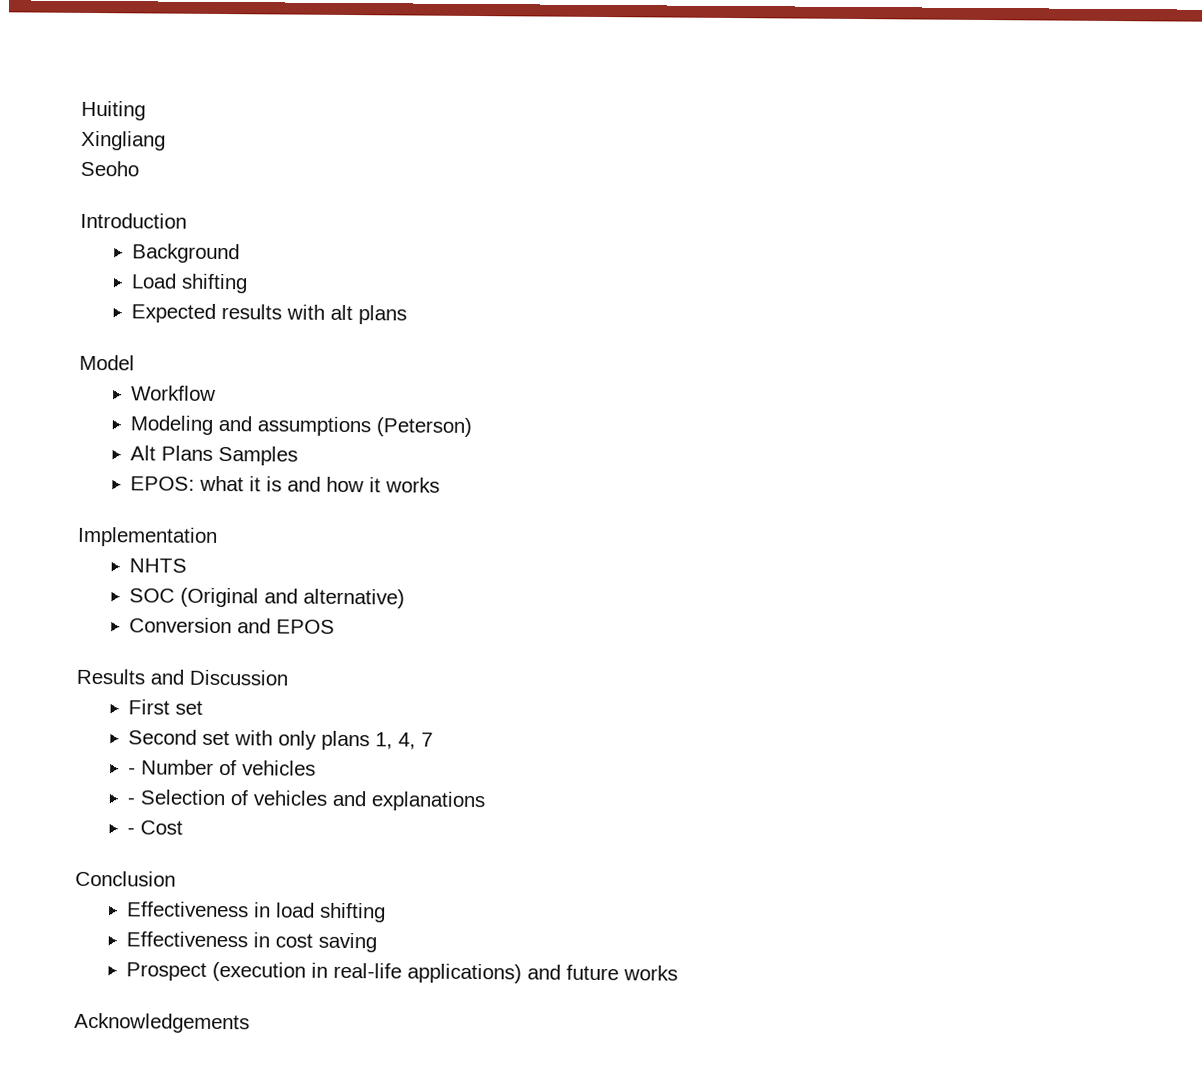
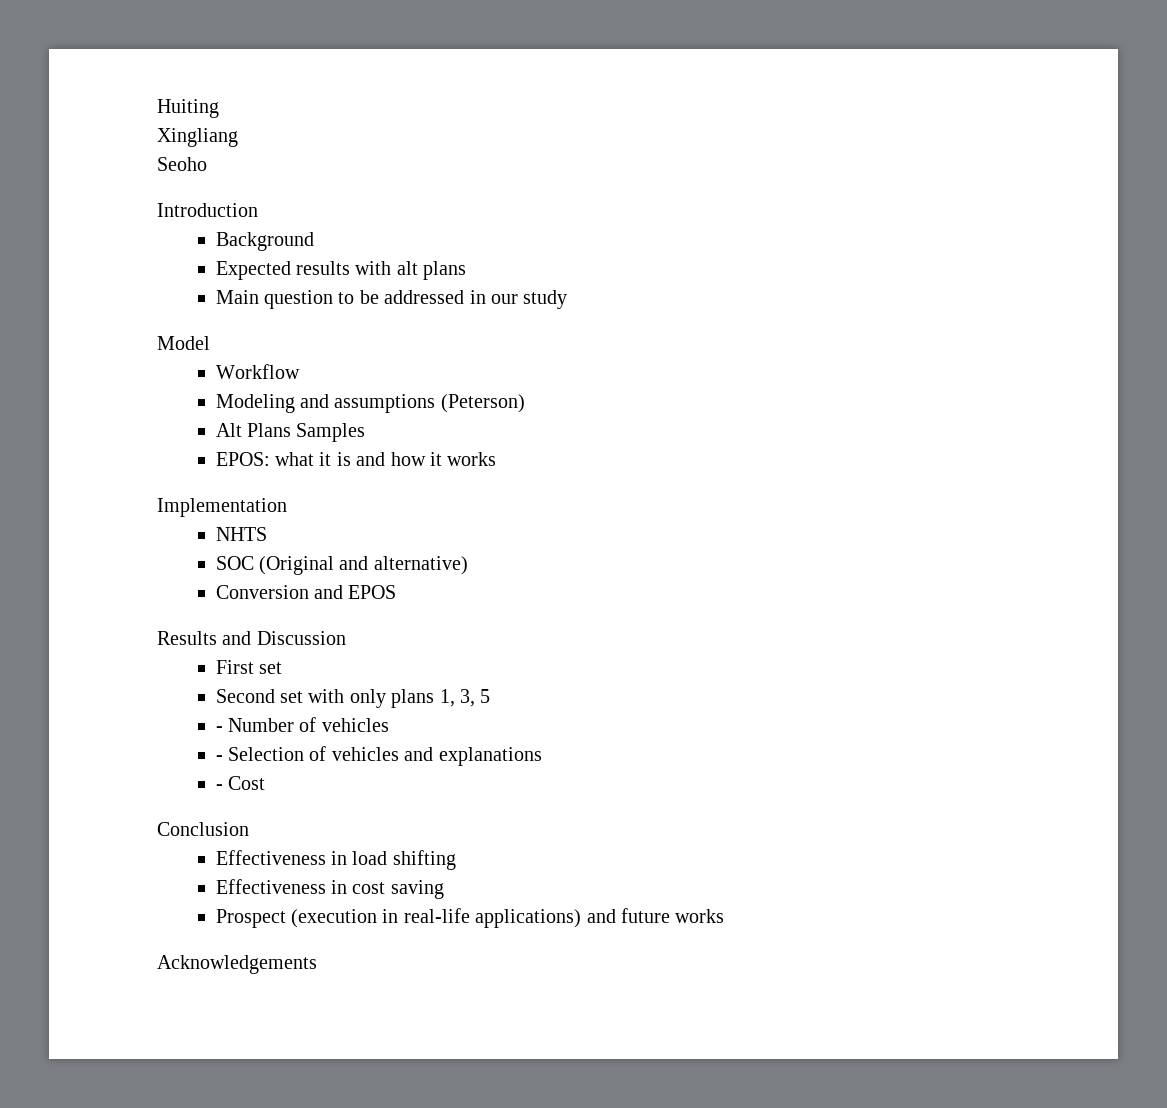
[131,273,249,294] // Load shifting -> (314, 241) none
(408, 315) none -> [215,290,568,309] // Main question to be addressed in our study
[398,732,434,750] 4, 7 -> [459,689,491,707] 3, 5

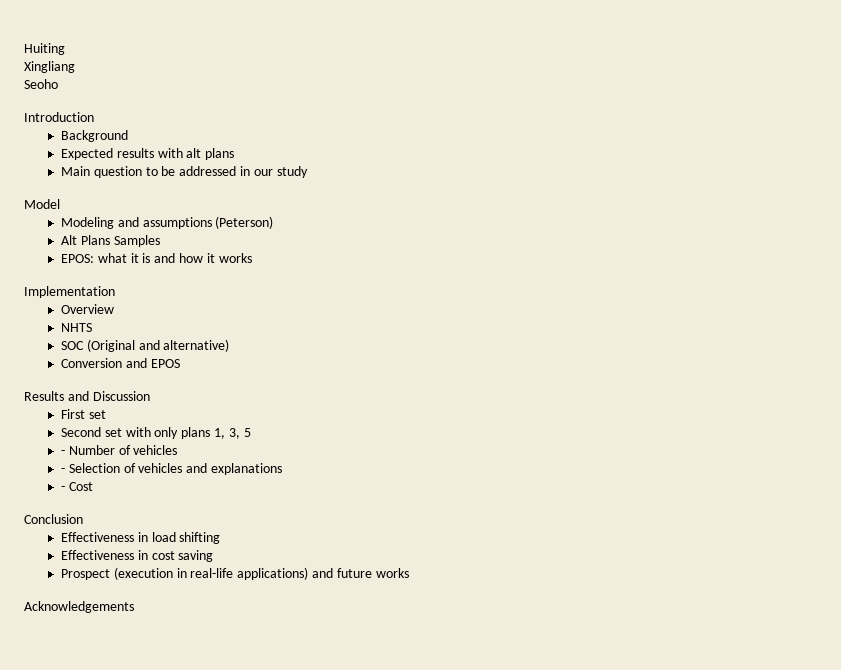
[215,364,300,379] // Workflow -> (60, 204) none
(287, 507) none -> [61,304,115,314] // Overview

